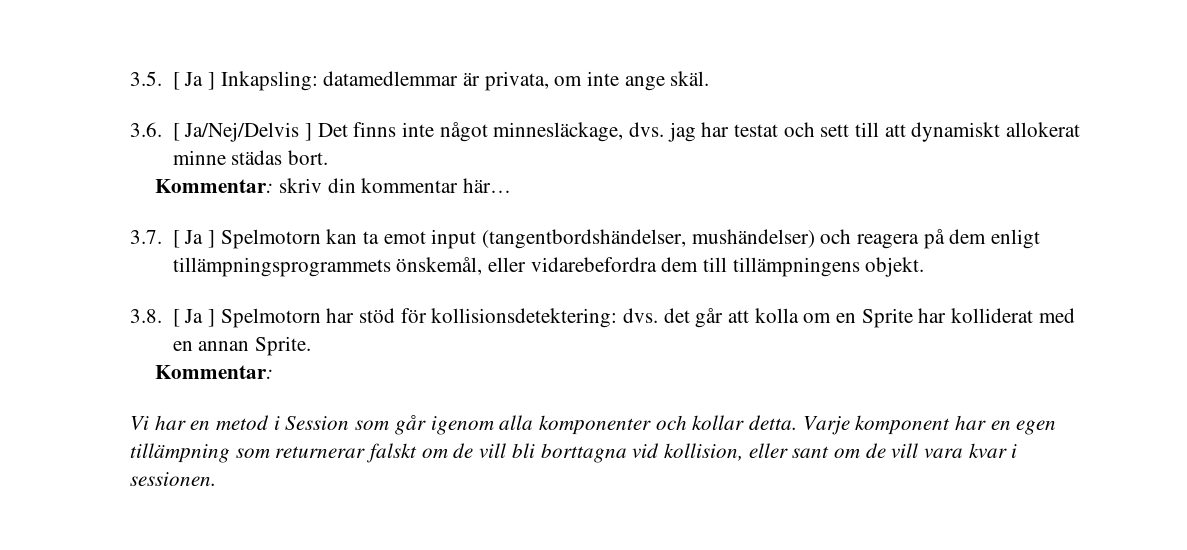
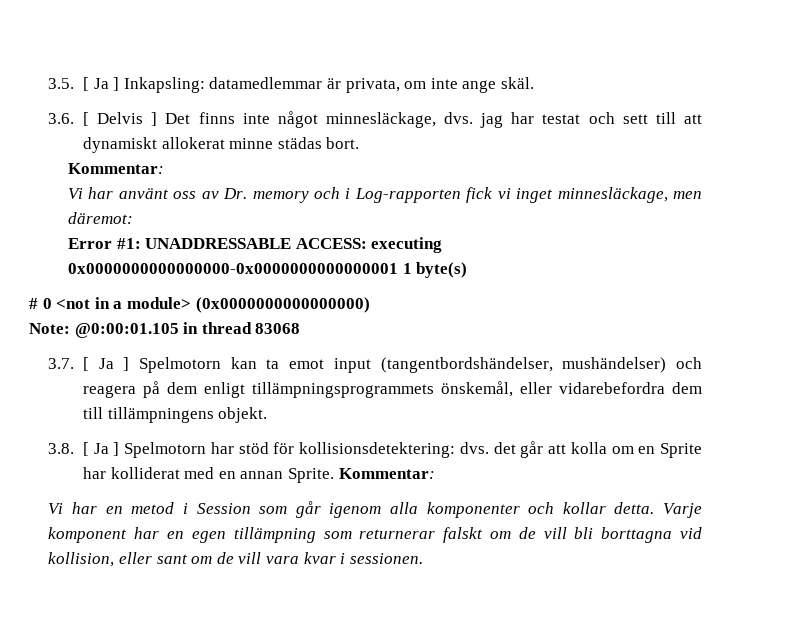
[184,122,300,142] Ja/Nej/Delvis -> [97,112,144,124] Delvis
[278,178,511,193] skriv din kommentar här… -> [67,187,702,203] [67,212,133,224] [67,237,443,253] [67,262,468,278] [29,297,370,313] [29,322,301,338] // Vi har använt oss av Dr. memory och i Log-rapporten fick vi inget minnesläckage, men däremot: // Error #1: UNADDRESSABLE ACCESS: executing 0x0000000000000000-0x0000000000000001 1 byte(s) // # 0 <not in a module> (0x0000000000000000) // Note: @0:00:01.105 in thread 83068
(311, 346) // -> (334, 475) none

